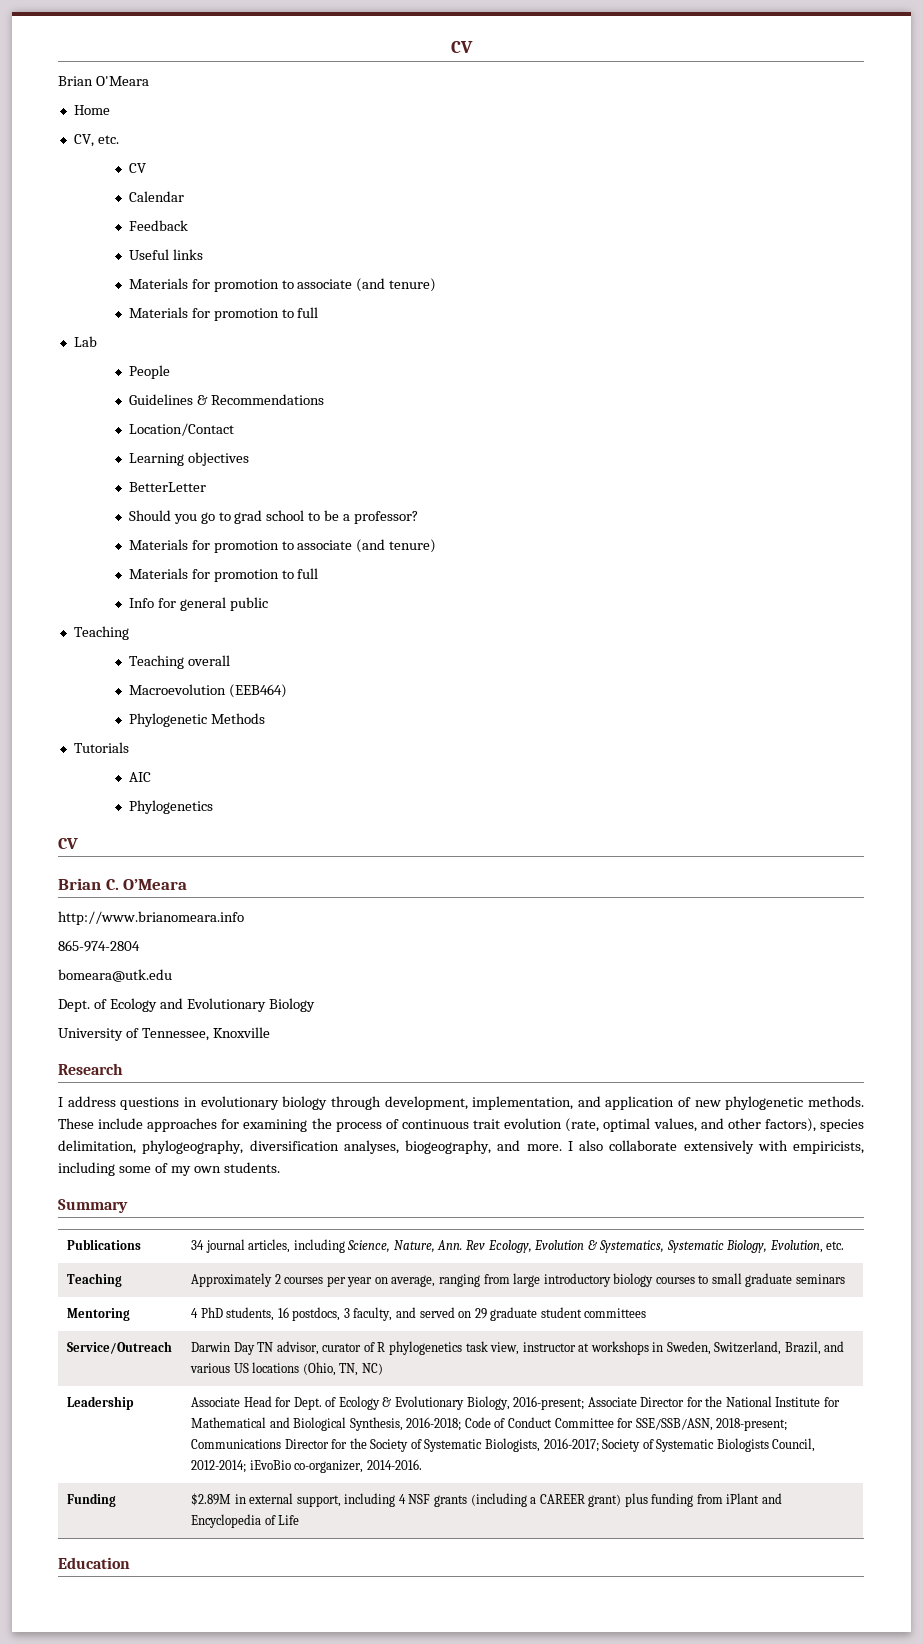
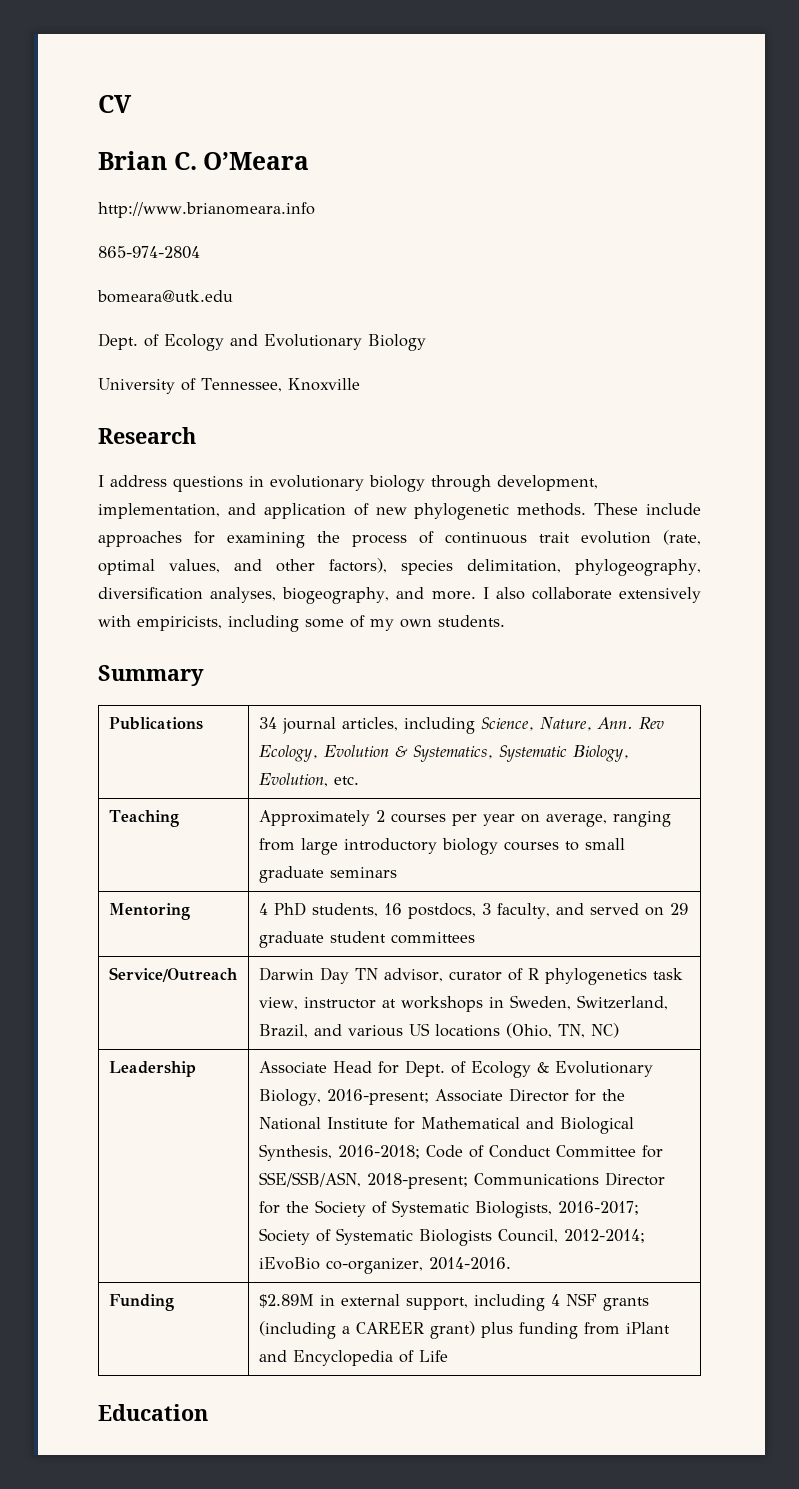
[450,41,473,53] [58,76,149,86] [73,105,110,115] [73,134,119,147] [128,163,146,173] [128,191,184,202] [128,220,188,231] [128,249,203,260] [128,278,437,292] [128,307,319,321] [73,336,97,347] [128,365,170,379] [128,394,324,405] [128,423,234,436] [128,452,249,466] [128,482,206,492] [128,510,419,524] [128,539,437,553] [128,568,319,582] [128,597,268,611] [73,626,129,640] [128,655,230,669] [128,684,287,698] [128,713,265,727] [73,742,129,753] [128,772,151,782] [128,800,213,814] [58,838,78,849] CV // Brian O'Meara // Home // CV, etc. // CV // Calendar // Feedback // Useful links // Materials for promotion to associate (and tenure) // Materials for promotion to full // Lab // People // Guidelines & Recommendations // Location/Contact // Learning objectives // BetterLetter // Should you go to grad school to be a professor? // Materials for promotion to associate (and tenure) // Materials for promotion to full // Info for general public // Teaching // Teaching overall // Macroevolution (EEB464) // Phylogenetic Methods // Tutorials // AIC // Phylogenetics // CV -> [98,95,132,113] CV

